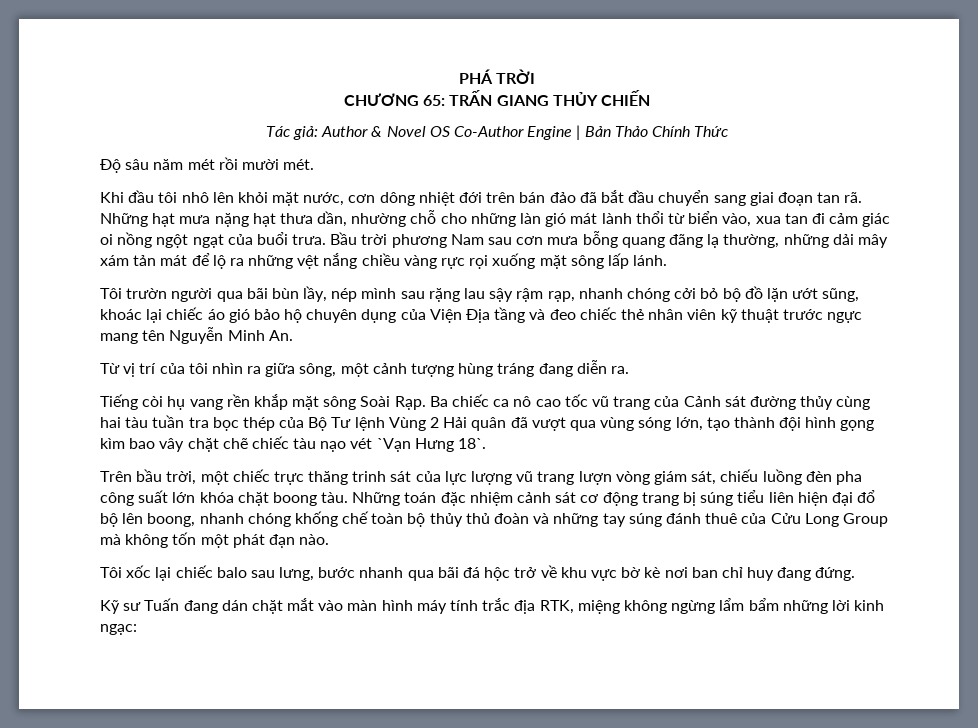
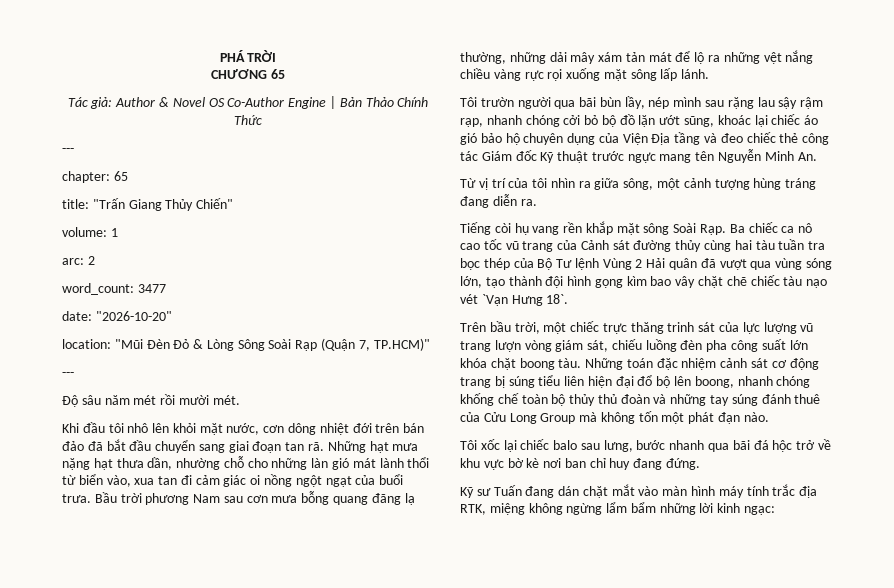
[423,90,650,106] 65: TRẤN GIANG THỦY CHIẾN -> [270,69,285,79] 65
(729, 131) none -> [62,148,74,153] [62,171,128,183] [62,198,234,211] [62,227,118,237] [62,256,95,265] [62,283,166,295] [62,311,172,321] [62,338,430,351] [62,372,74,377] // --- // chapter: 65 // title: "Trấn Giang Thủy Chiến" // volume: 1 // arc: 2 // word_count: 3477 // date: "2026-10-20" // location: "Mũi Đèn Đỏ & Lòng Sông Soài Rạp (Quận 7, TP.HCM)" // ---
[648,309,738,323] nhân viên kỹ -> [802,133,830,145] [460,150,555,163] công tác Giám đốc Kỹ

